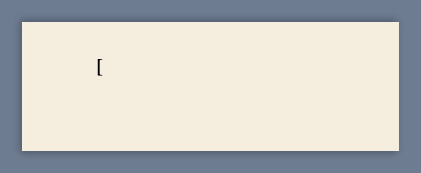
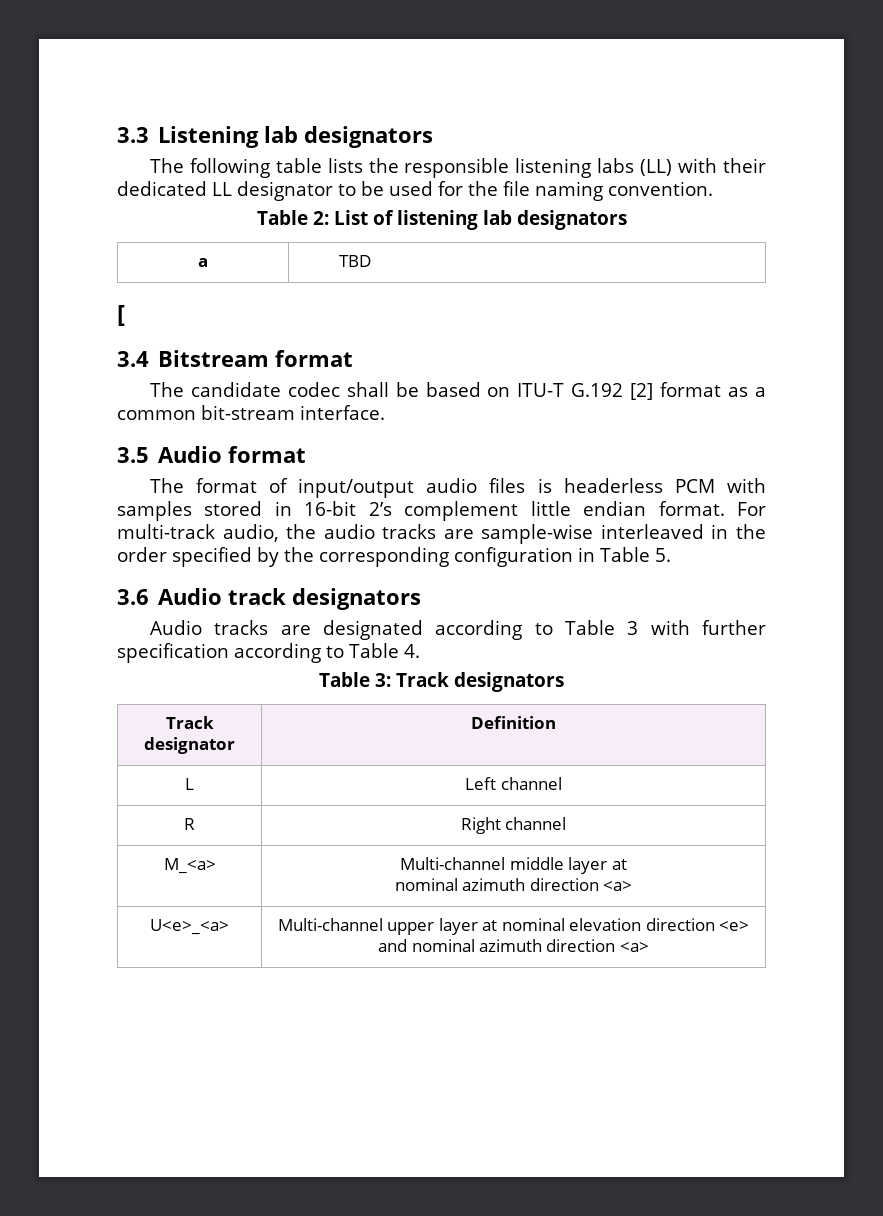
[96,59,103,76] [ -> [117,126,434,148] [149,158,766,178] [117,181,713,201] [256,210,627,230] [198,258,208,267] [339,255,372,267] [117,305,125,326] [117,350,354,367] [149,382,766,400] [117,405,385,420] [117,446,307,463] [149,478,766,498] [117,501,767,521] [117,524,766,544] [117,547,671,567] [117,588,422,610] [149,620,766,640] [117,643,420,663] [319,672,564,692] [165,716,214,729] [144,737,235,754] [471,716,556,729] [185,778,194,790] [465,777,562,790] [184,818,195,830] [460,817,567,834] [163,858,216,874] [400,857,627,874] [394,878,633,891] [150,919,229,935] [277,918,750,935] [378,939,649,952] 3.3 Listening lab designators // The following table lists the responsible listening labs (LL) with their dedicated LL designator to be used for the file naming convention. // Table 2: List of listening lab designators // a | TBD // [ // 3.4 Bitstream format // The candidate codec shall be based on ITU-T G.192 [2] format as a common bit-stream interface. // 3.5 Audio format // The format of input/output audio files is headerless PCM with samples stored in 16-bit 2’s complement little endian format. For multi-track audio, the audio tracks are sample-wise interleaved in the order specified by the corresponding configuration in Table 5. // 3.6 Audio track designators // Audio tracks are designated according to Table 3 with further specification according to Table 4. // Table 3: Track designators // Track designator | Definition // L | Left channel // R | Right channel // M_<a> | Multi-channel middle layer at // nominal azimuth direction <a> // U<e>_<a> | Multi-channel upper layer at nominal elevation direction <e> and nominal azimuth direction <a>

